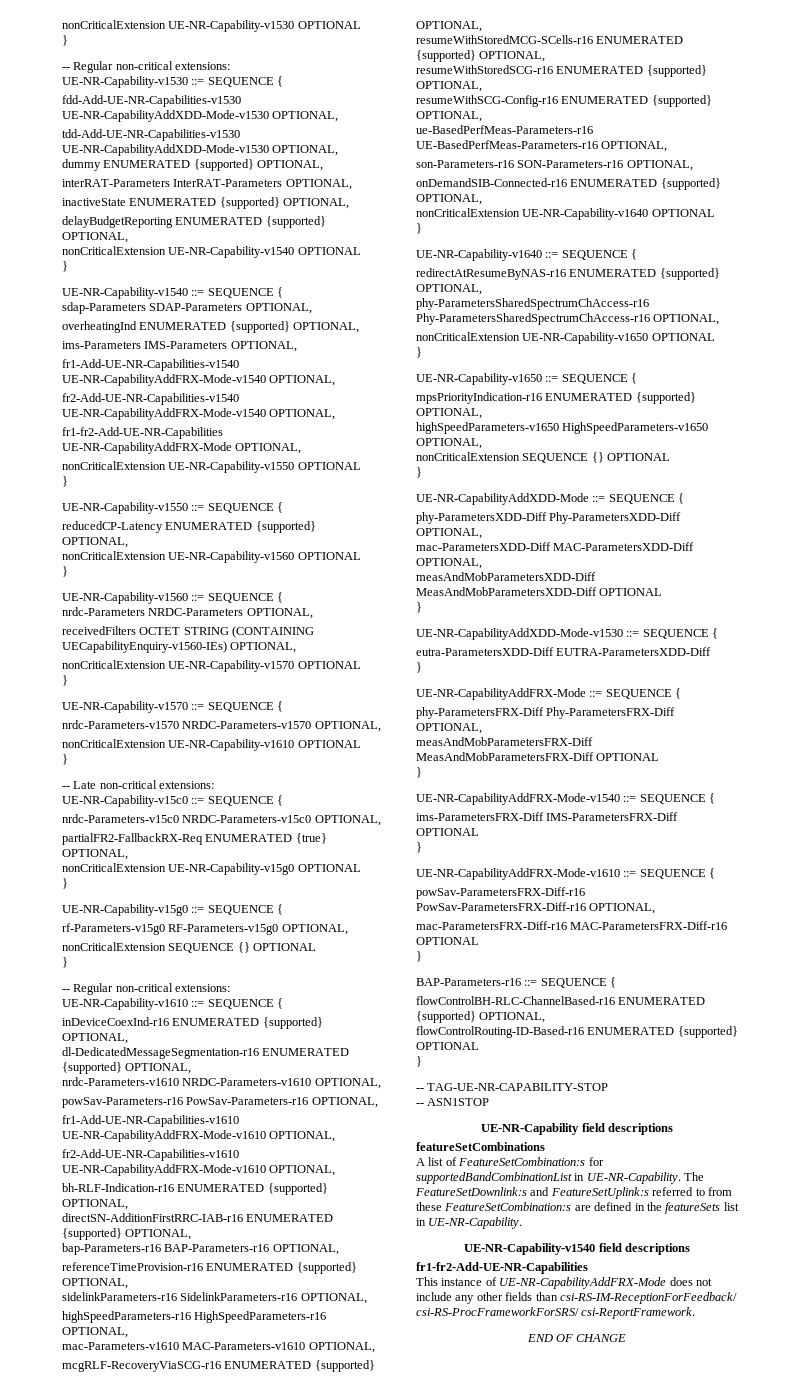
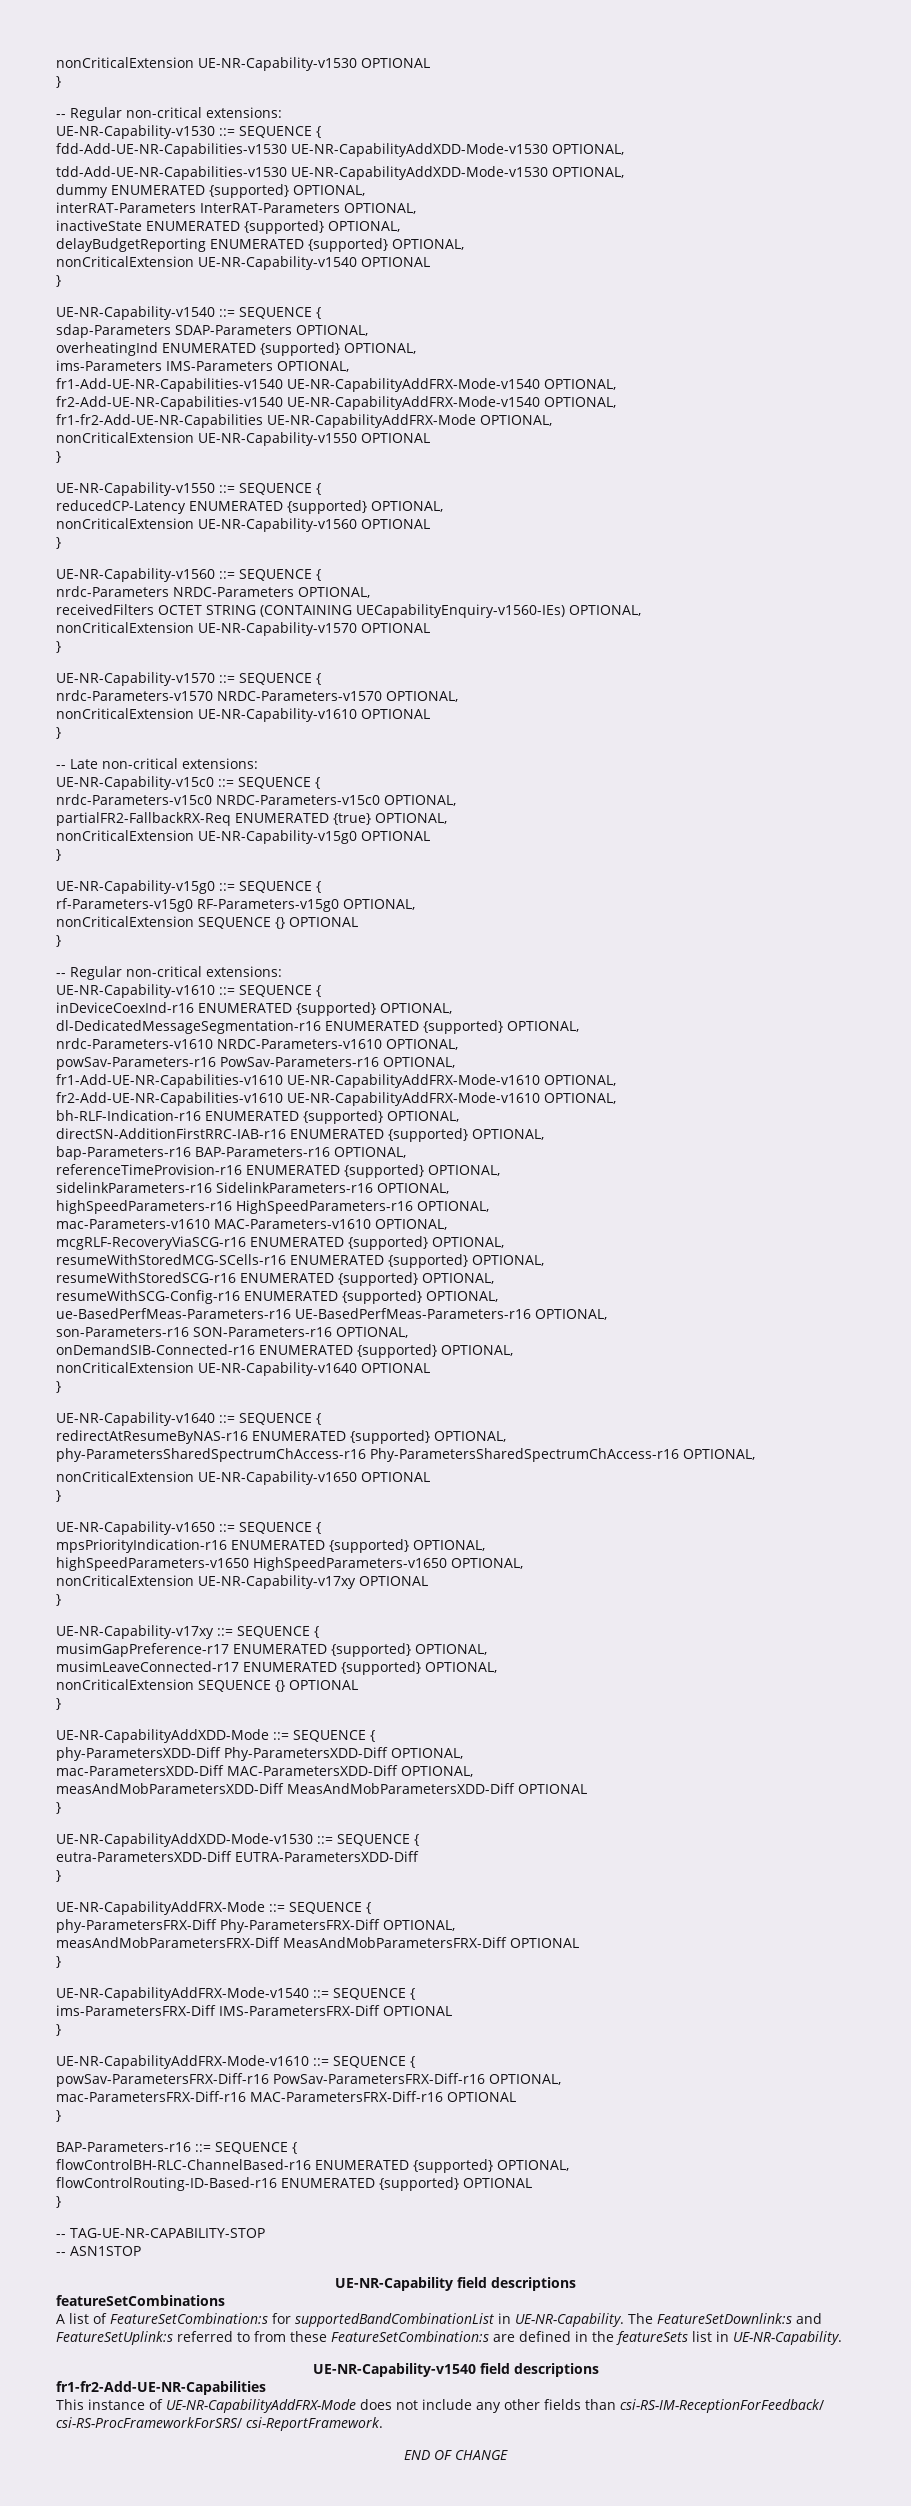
(482, 443) none -> [56,1575,428,1589] [56,1594,61,1606] [56,1625,319,1639] [56,1643,487,1657] [56,1661,497,1675] // nonCriticalExtension UE-NR-Capability-v17xy OPTIONAL // } // UE-NR-Capability-v17xy ::= SEQUENCE { // musimGapPreference-r17 ENUMERATED {supported} OPTIONAL, // musimLeaveConnected-r17 ENUMERATED {supported} OPTIONAL,

